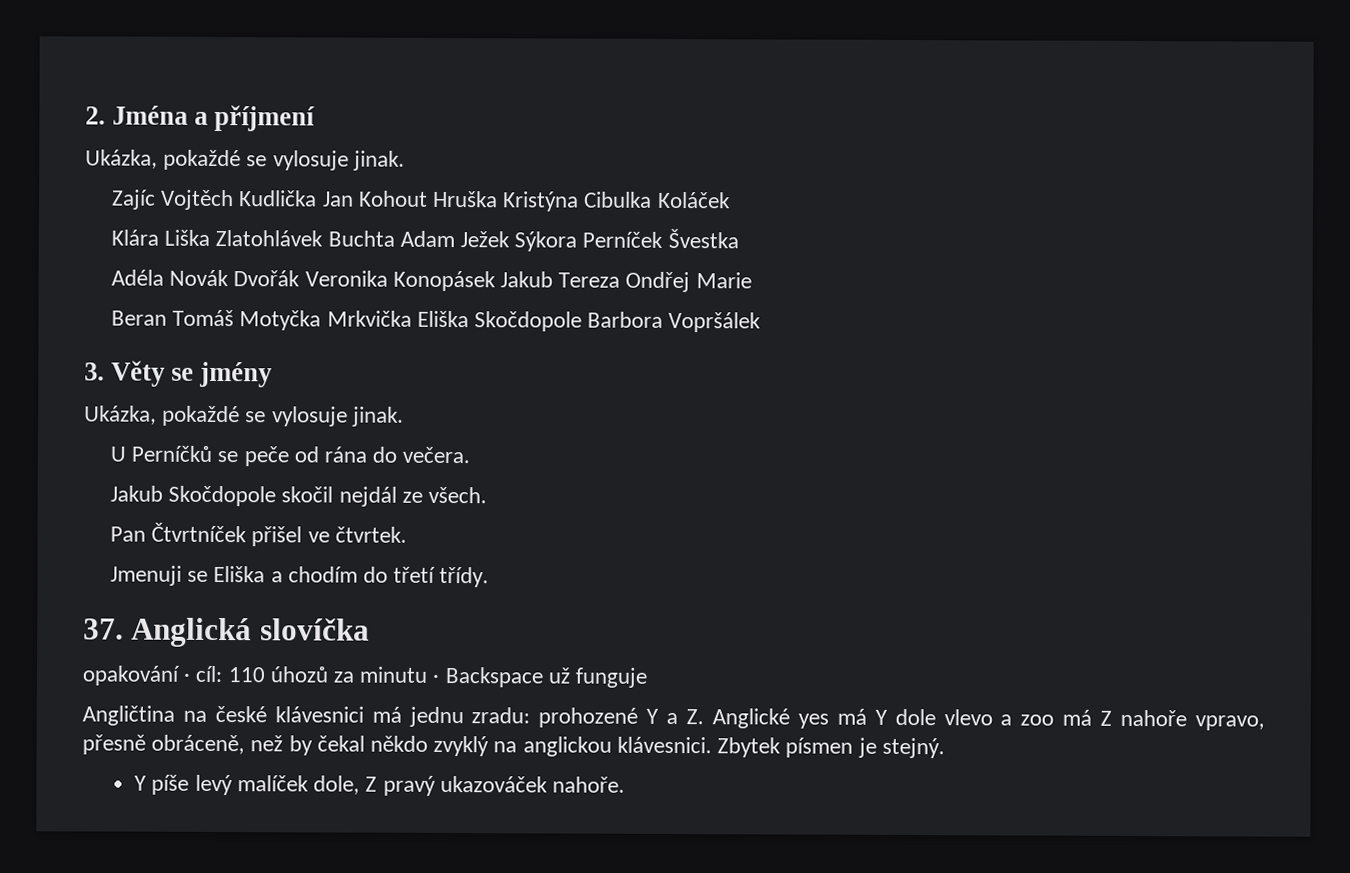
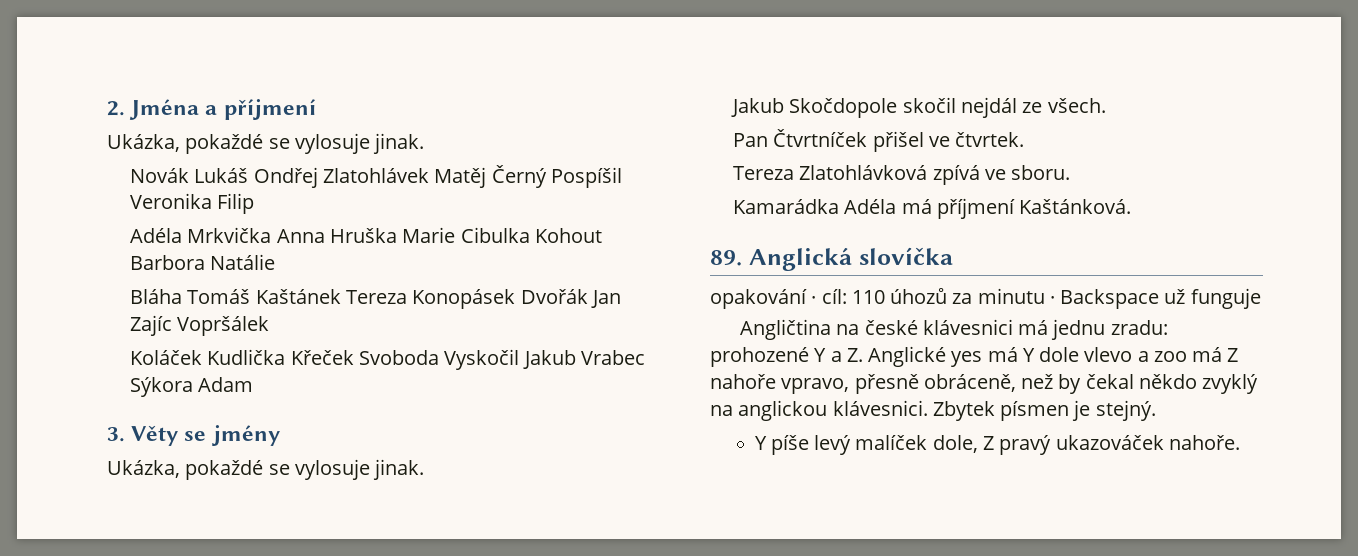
[110,189,731,212] [110,228,739,252] [110,269,752,293] [110,309,762,333] Zajíc Vojtěch Kudlička Jan Kohout Hruška Kristýna Cibulka Koláček // Klára Liška Zlatohlávek Buchta Adam Ježek Sýkora Perníček Švestka // Adéla Novák Dvořák Veronika Konopásek Jakub Tereza Ondřej Marie // Beran Tomáš Motyčka Mrkvička Eliška Skočdopole Barbora Vopršálek -> [130,165,622,188] [130,193,255,214] [130,227,602,243] [130,254,276,270] [130,289,621,309] [130,315,270,336] [130,349,645,370] [130,377,254,397] Novák Lukáš Ondřej Zlatohlávek Matěj Černý Pospíšil Veronika Filip // Adéla Mrkvička Anna Hruška Marie Cibulka Kohout Barbora Natálie // Bláha Tomáš Kaštánek Tereza Konopásek Dvořák Jan Zajíc Vopršálek // Koláček Kudlička Křeček Svoboda Vyskočil Jakub Vrabec Sýkora Adam
[109,445,471,467] // U Perníčků se peče od rána do večera. -> (425, 469) none
[109,565,490,588] [83,618,124,640] Jmenuji se Eliška a chodím do třetí třídy. // 37. -> [733,165,1071,185] [733,198,1132,219] [710,250,742,266] Tereza Zlatohlávková zpívá ve sboru. // Kamarádka Adéla má příjmení Kaštánková. // 89.

